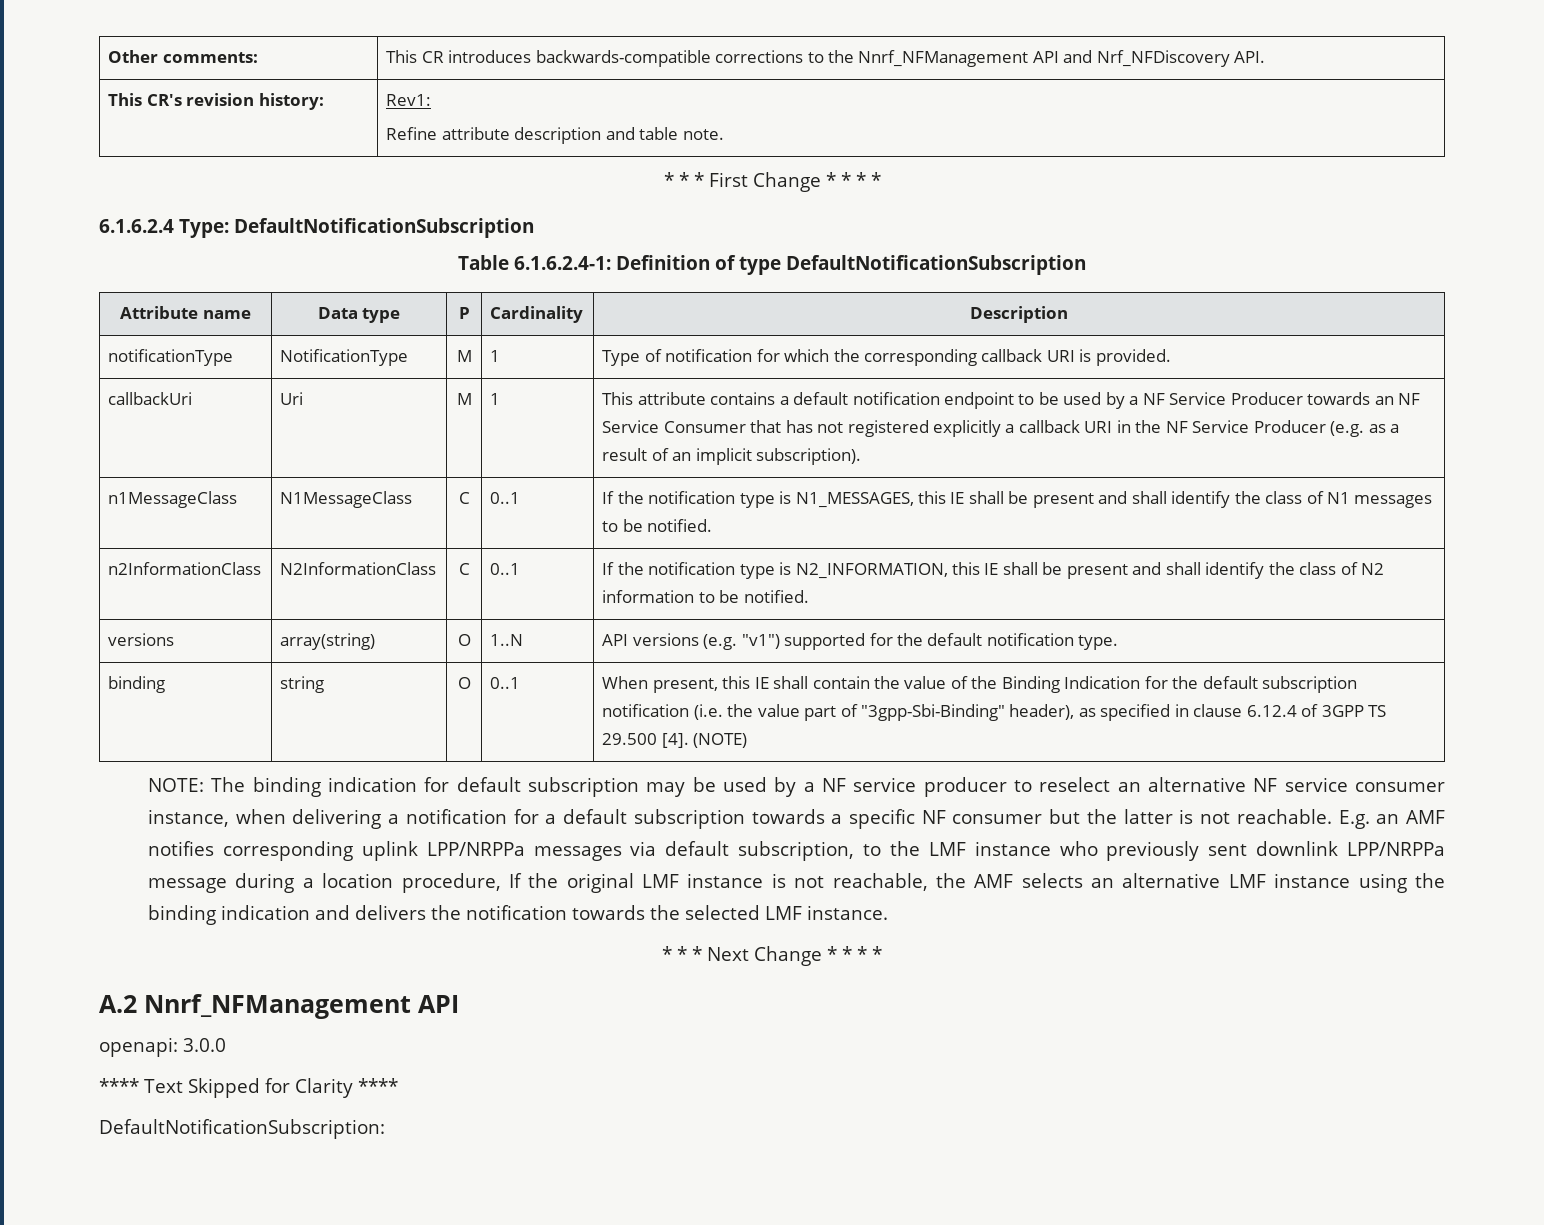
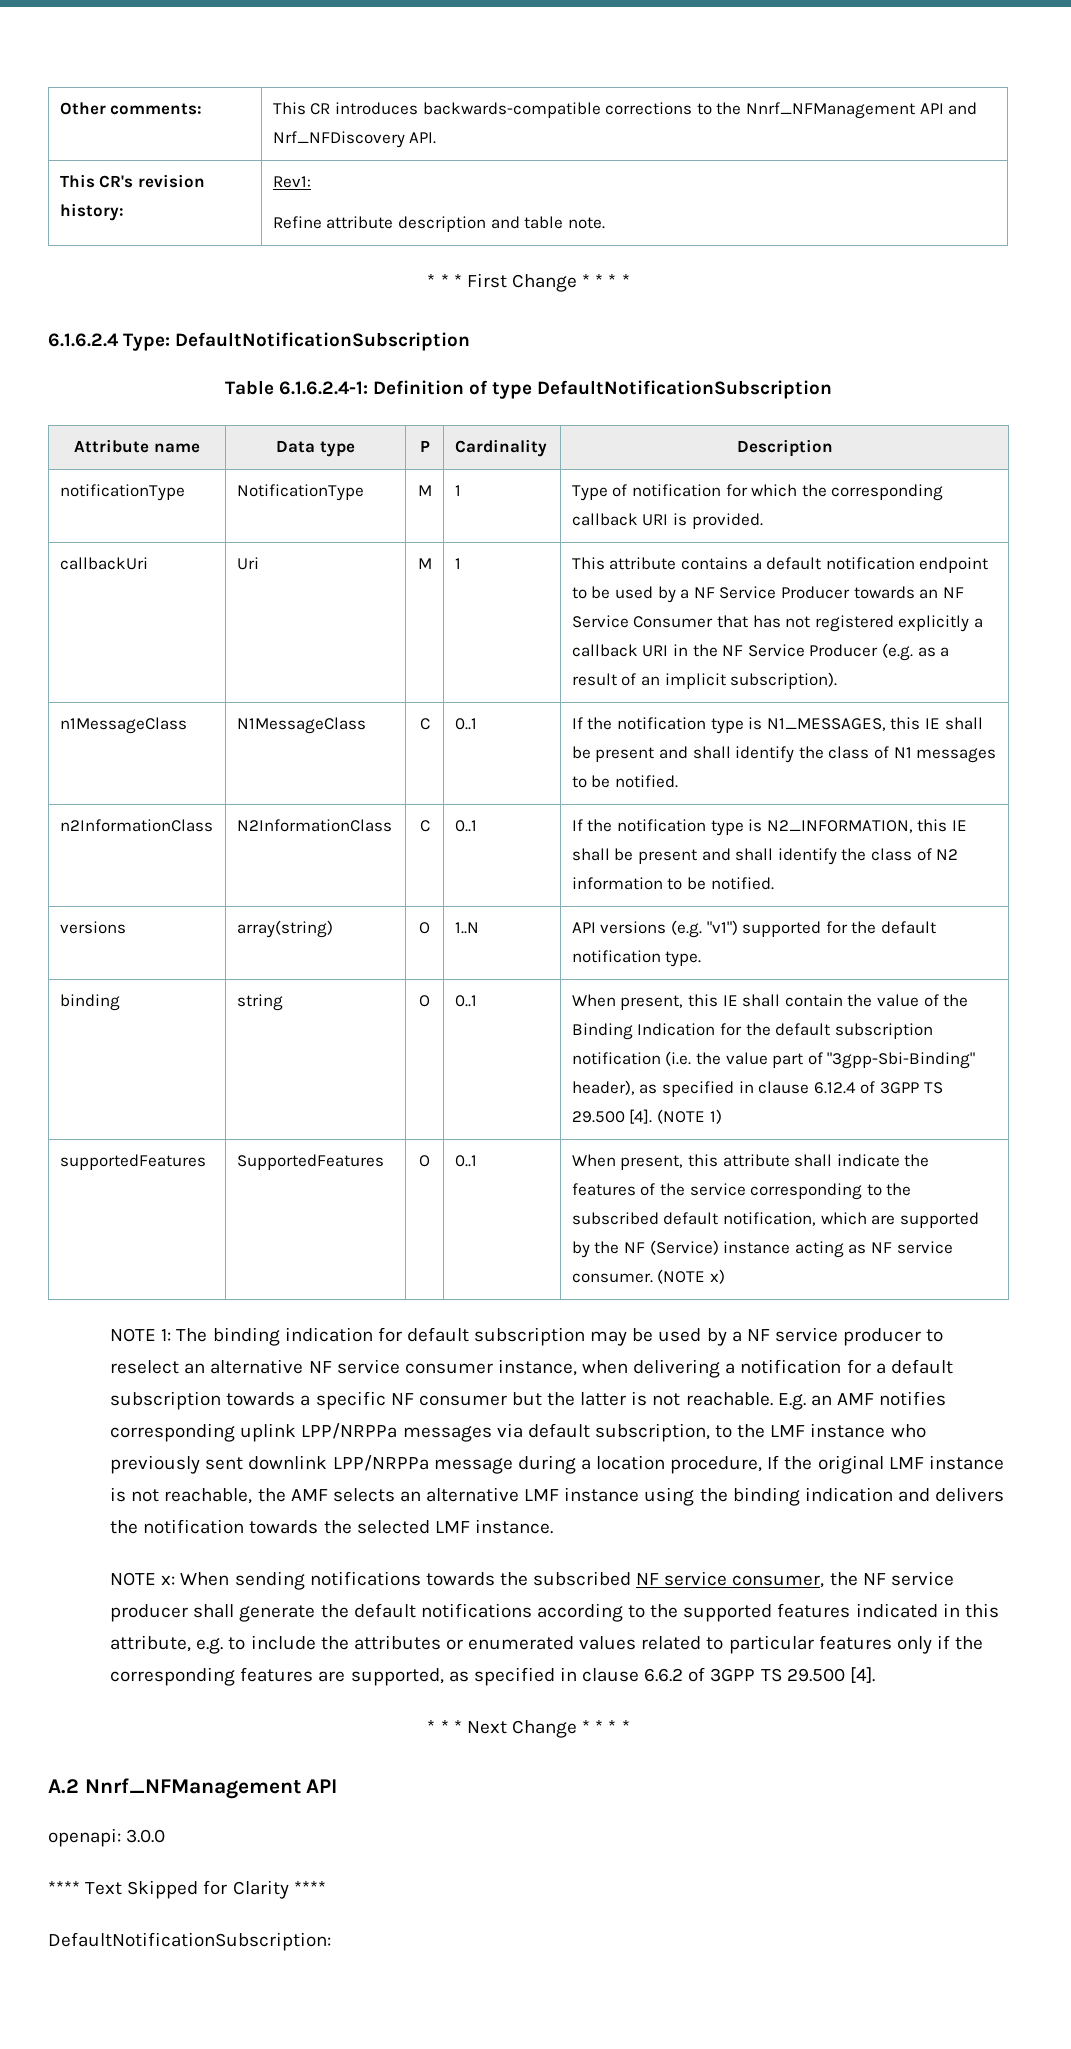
[693,733,748,748] [148,778,205,792] (NOTE) // NOTE: -> [656,1109,722,1124] [59,1154,206,1170] [236,1154,384,1170] [419,1155,430,1167] [454,1155,477,1167] [571,1154,930,1170] [571,1183,912,1200] [571,1212,979,1228] [571,1240,953,1258] [571,1269,725,1284] [110,1328,172,1342] (NOTE 1) // supportedFeatures | SupportedFeatures | O | 0..1 | When present, this attribute shall indicate the features of the service corresponding to the subscribed default notification, which are supported by the NF (Service) instance acting as NF service consumer. (NOTE x) // NOTE 1:
(889, 912) none -> [110,1571,954,1590] [110,1603,999,1622] [110,1635,984,1654] [110,1667,875,1686] // NOTE x: When sending notifications towards the subscribed NF service consumer, the NF service producer shall generate the default notifications according to the supported features indicated in this attribute, e.g. to include the attributes or enumerated values related to particular features only if the corresponding features are supported, as specified in clause 6.6.2 of 3GPP TS 29.500 [4].

